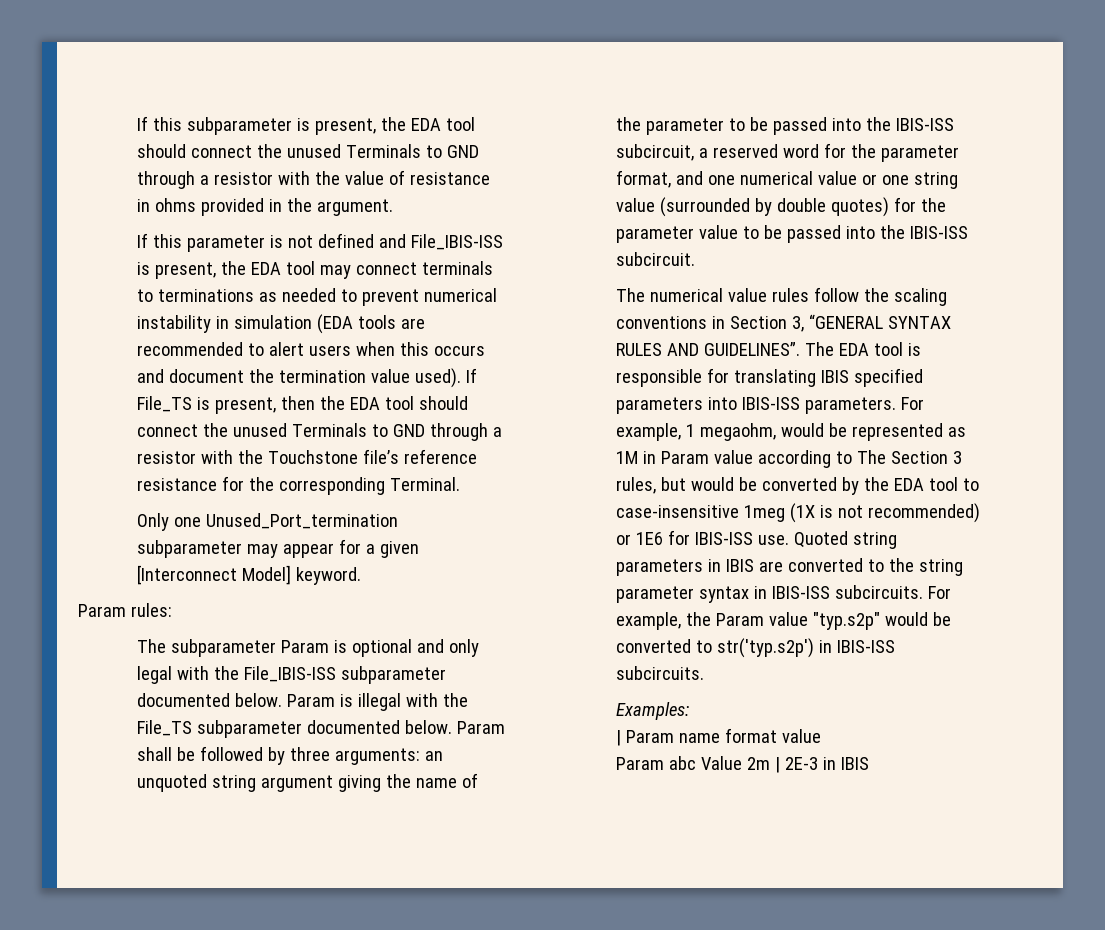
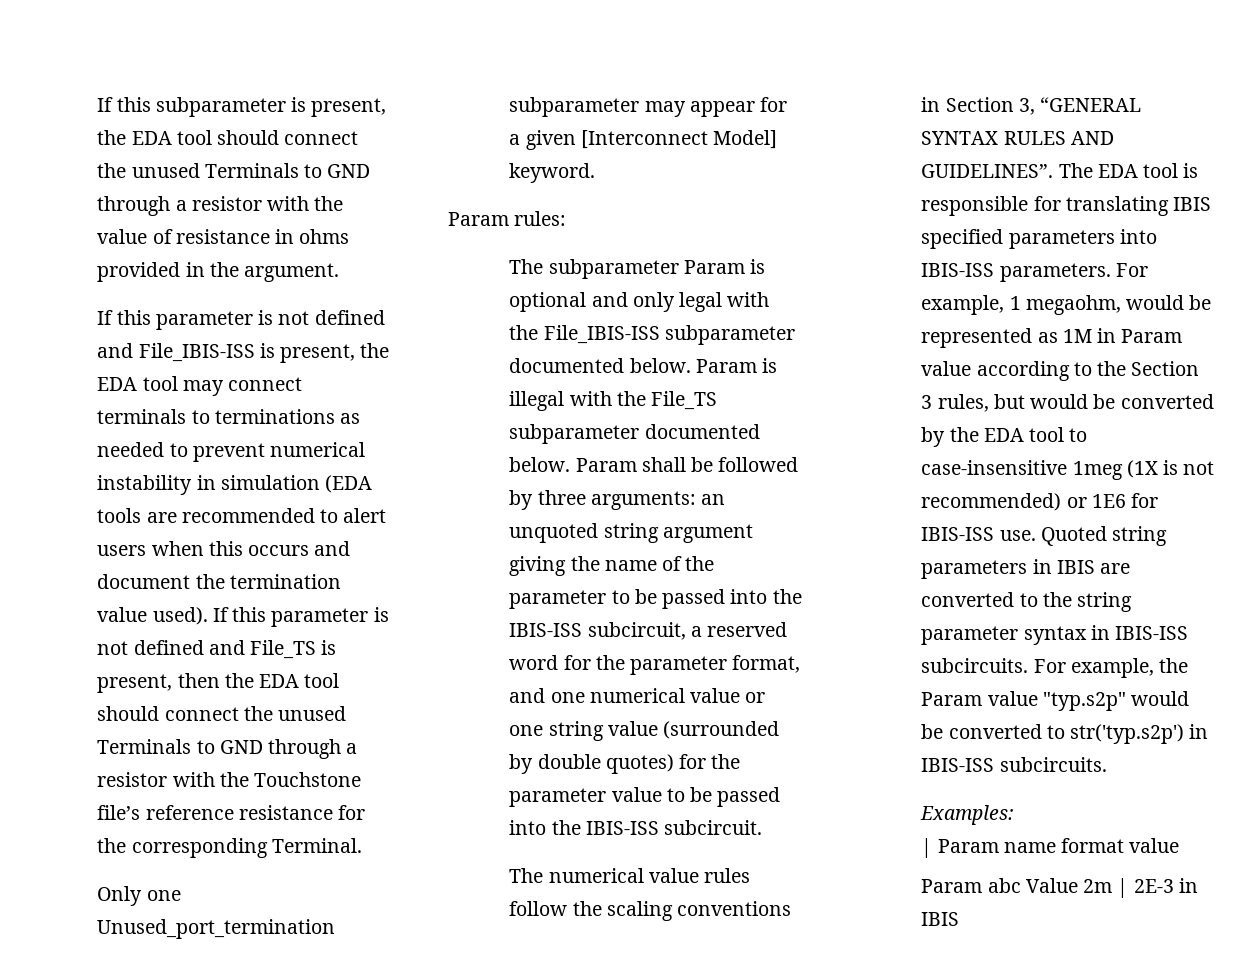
(477, 375) none -> [232,607,389,627] [97,640,245,655] this parameter is not defined and
[205,513,398,529] Unused_Port_termination -> [97,919,336,939] Unused_port_termination
[856,450,886,464] The -> [1097,361,1127,376] the

